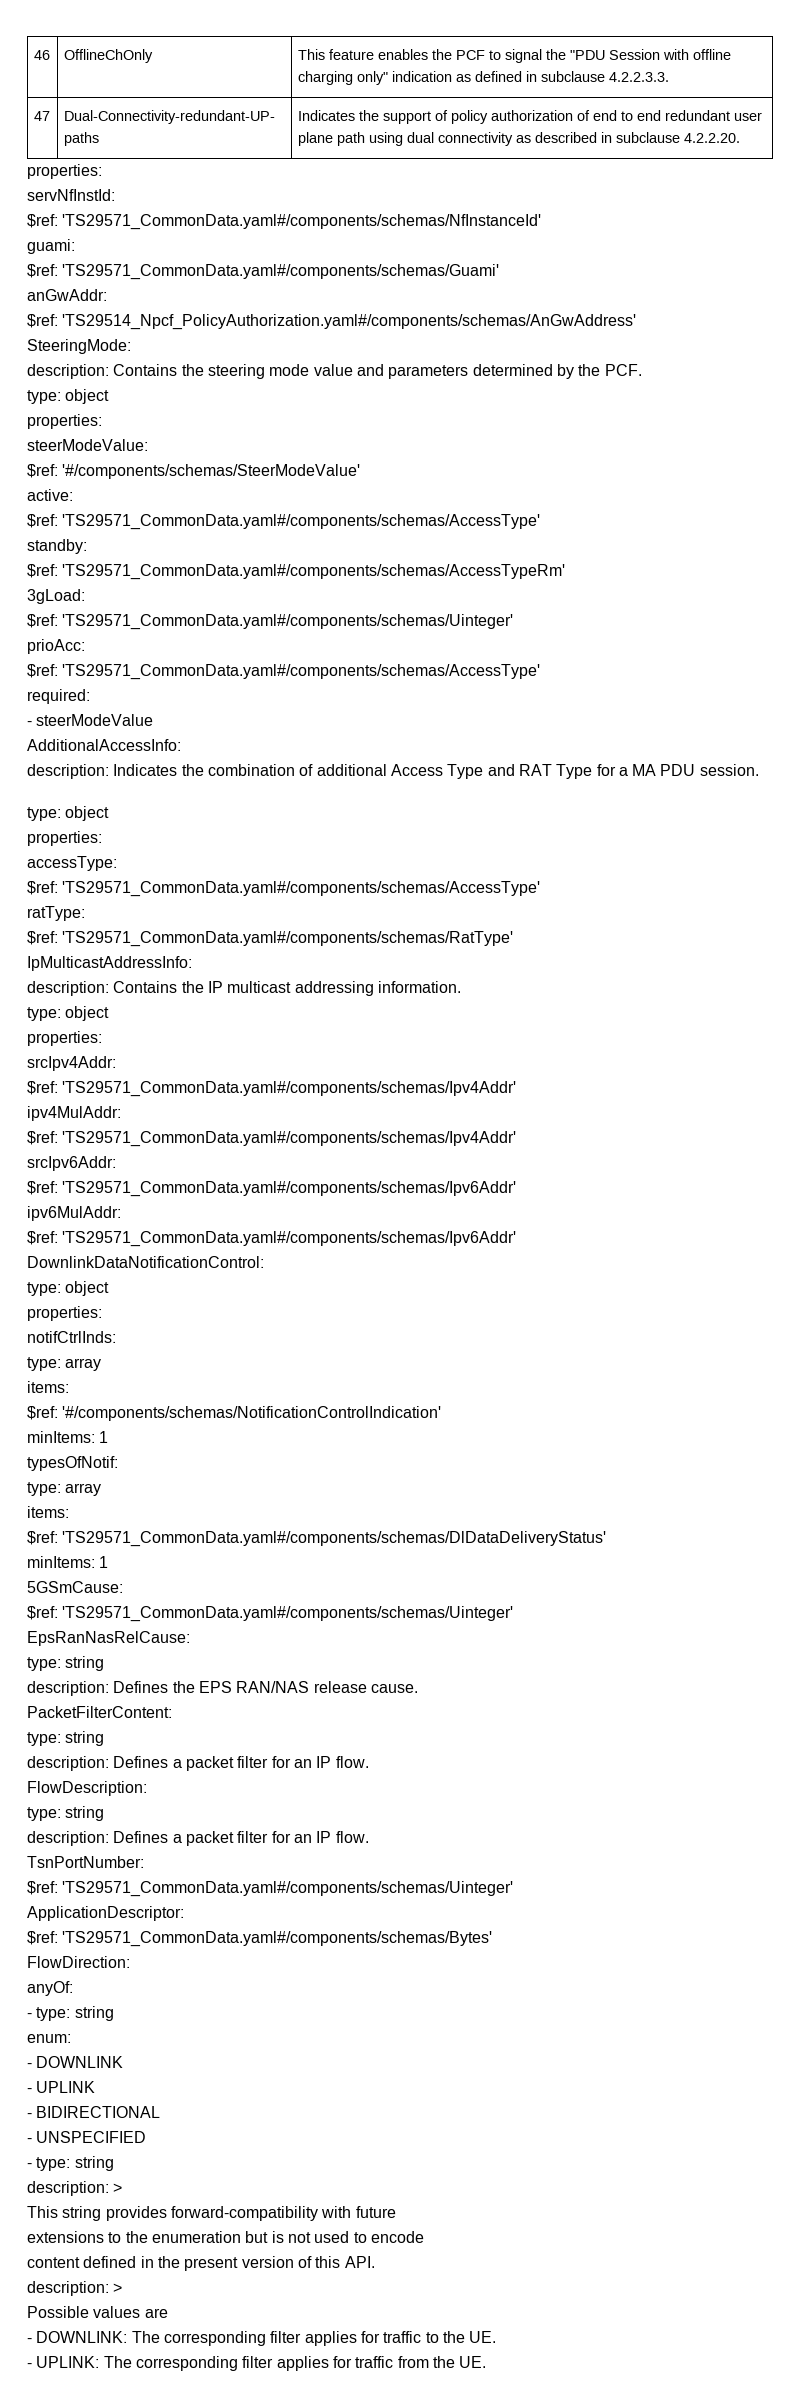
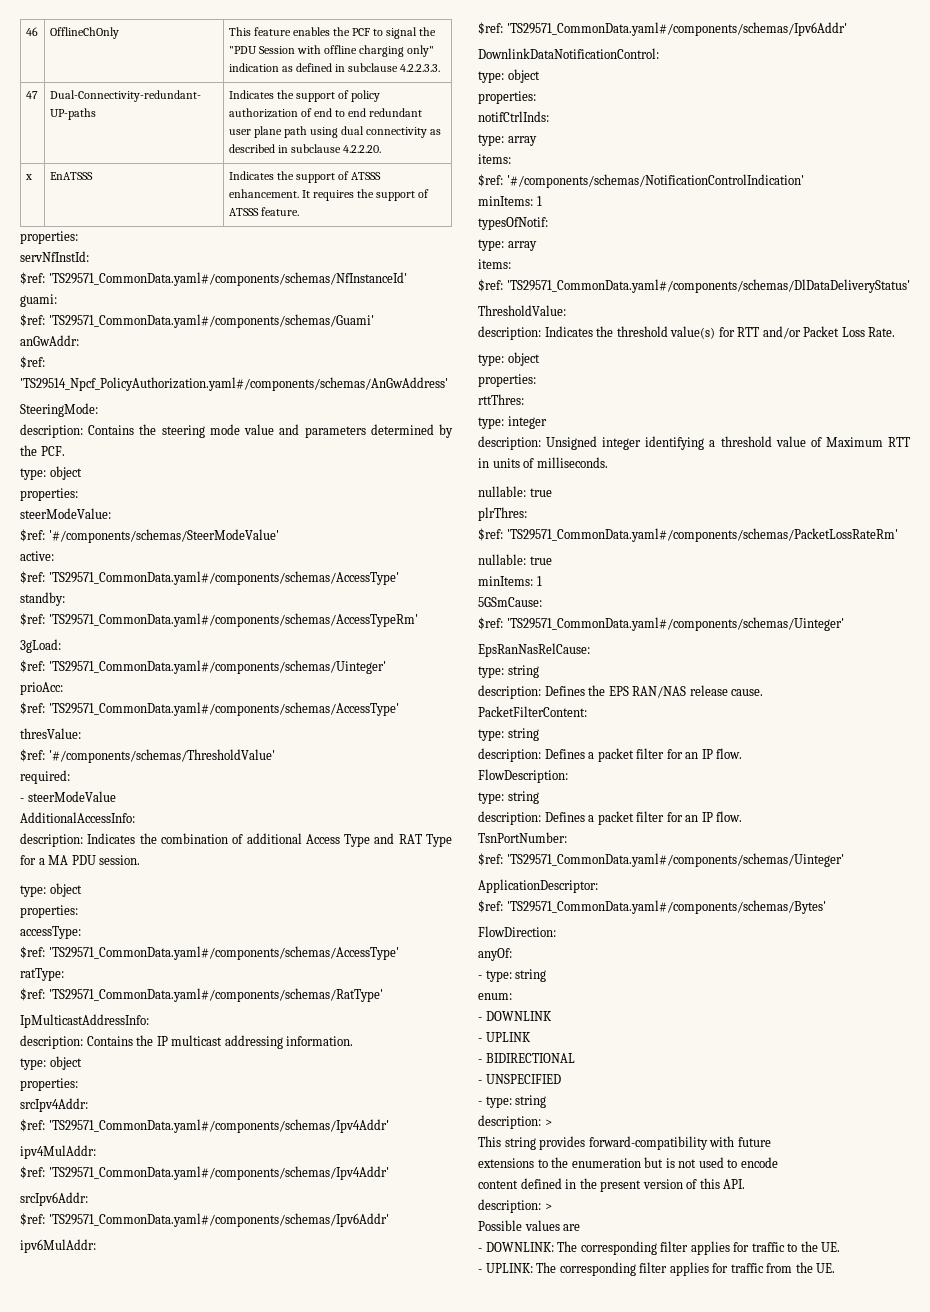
(740, 138) none -> [24,174,32,180] [49,172,93,180] [228,171,382,183] [228,189,430,201] [228,207,299,216] // x | EnATSSS | Indicates the support of ATSSS enhancement. It requires the support of ATSSS feature.
(541, 672) none -> [20,728,81,739] [20,749,275,763] // thresValue: // $ref: '#/components/schemas/ThresholdValue'
(607, 1539) none -> [478,305,566,316] [478,326,896,340] [478,352,540,366] [478,374,536,387] [478,394,524,405] [478,416,547,429] [478,436,910,450] [478,457,608,468] [478,486,552,497] [478,507,527,521] [478,528,898,542] [478,554,552,565] // ThresholdValue: // description: Indicates the threshold value(s) for RTT and/or Packet Loss Rate. // type: object // properties: // rttThres: // type: integer // description: Unsigned integer identifying a threshold value of Maximum RTT in units of milliseconds. // nullable: true // plrThres: // $ref: 'TS29571_CommonData.yaml#/components/schemas/PacketLossRateRm' // nullable: true

